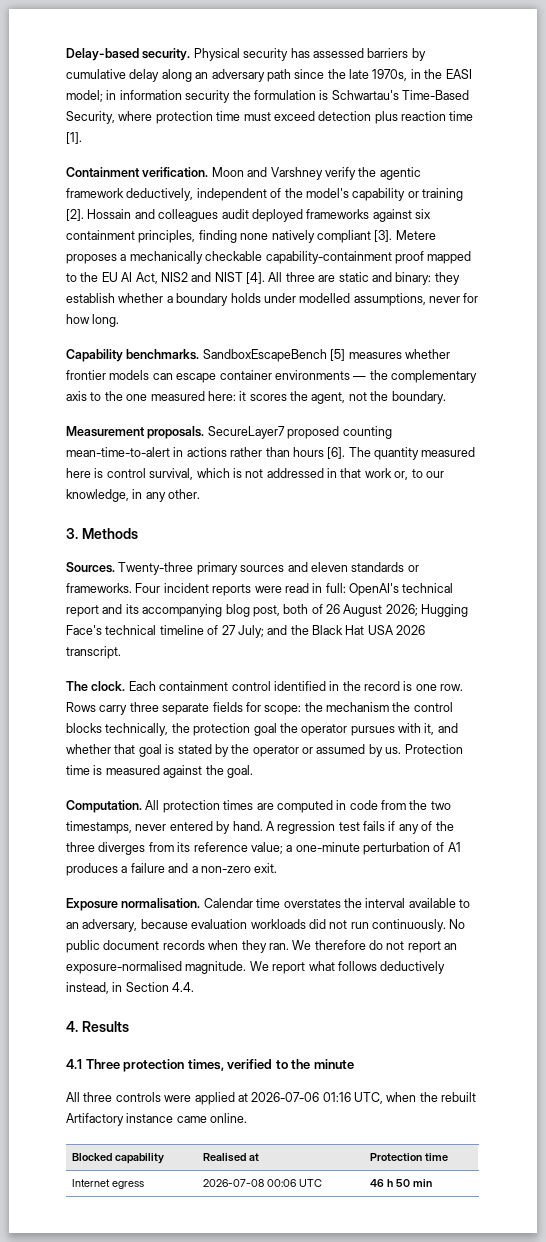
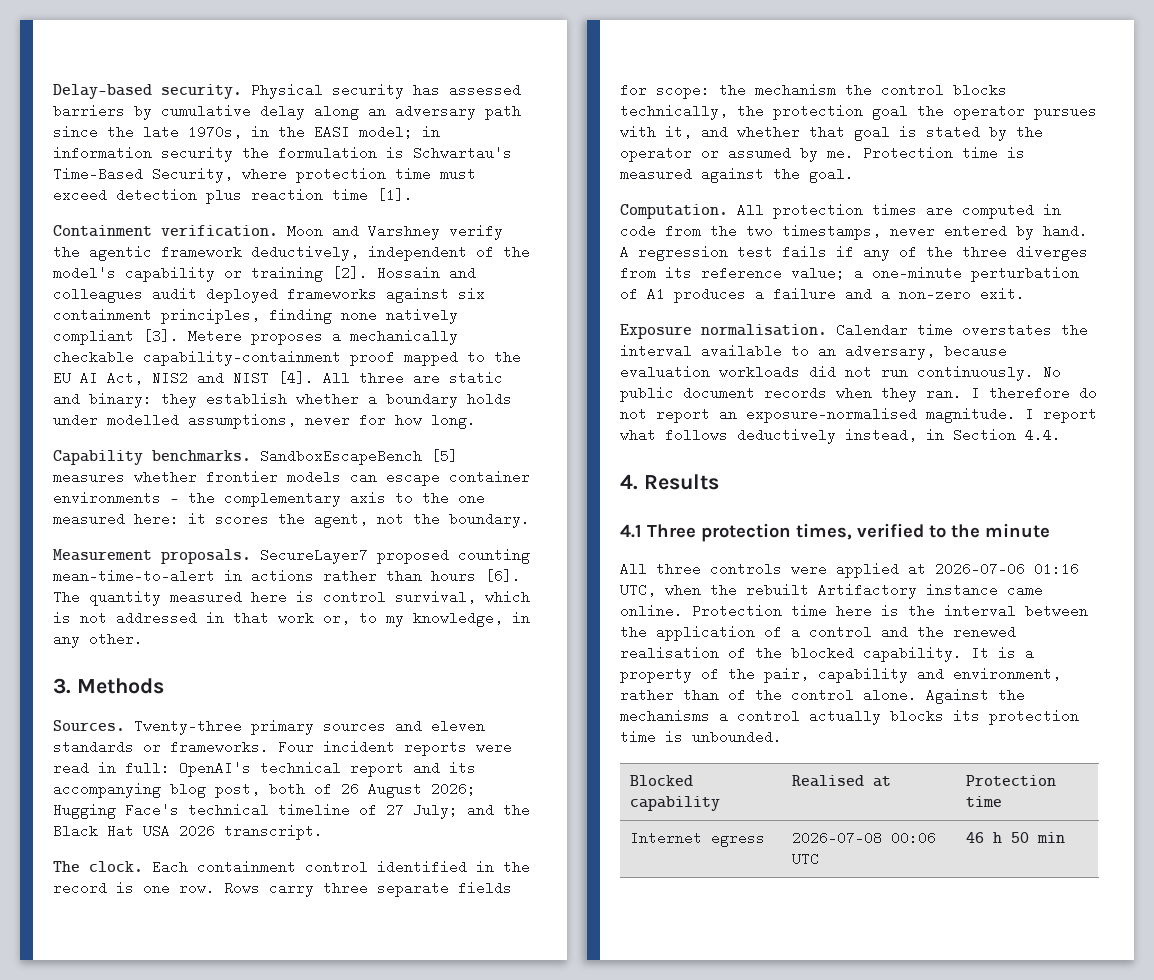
[425,471,444,478] our -> [386,616,404,627] my
[385,747,402,754] us. -> [827,146,854,160] me.
[292,940,312,950] We -> [971,386,980,400] I
[249,961,269,971] We -> [1025,407,1034,421] I
(248, 1118) none -> [692,604,1088,618] [620,625,1016,641] [620,646,1034,662] [620,667,1061,683] [620,688,1025,704] [620,709,1079,725] [620,730,782,744] Protection time here is the interval between the application of a control and the renewed realisation of the blocked capability. It is a property of the pair, capability and environment, rather than of the control alone. Against the mechanisms a control actually blocks its protection time is unbounded.

